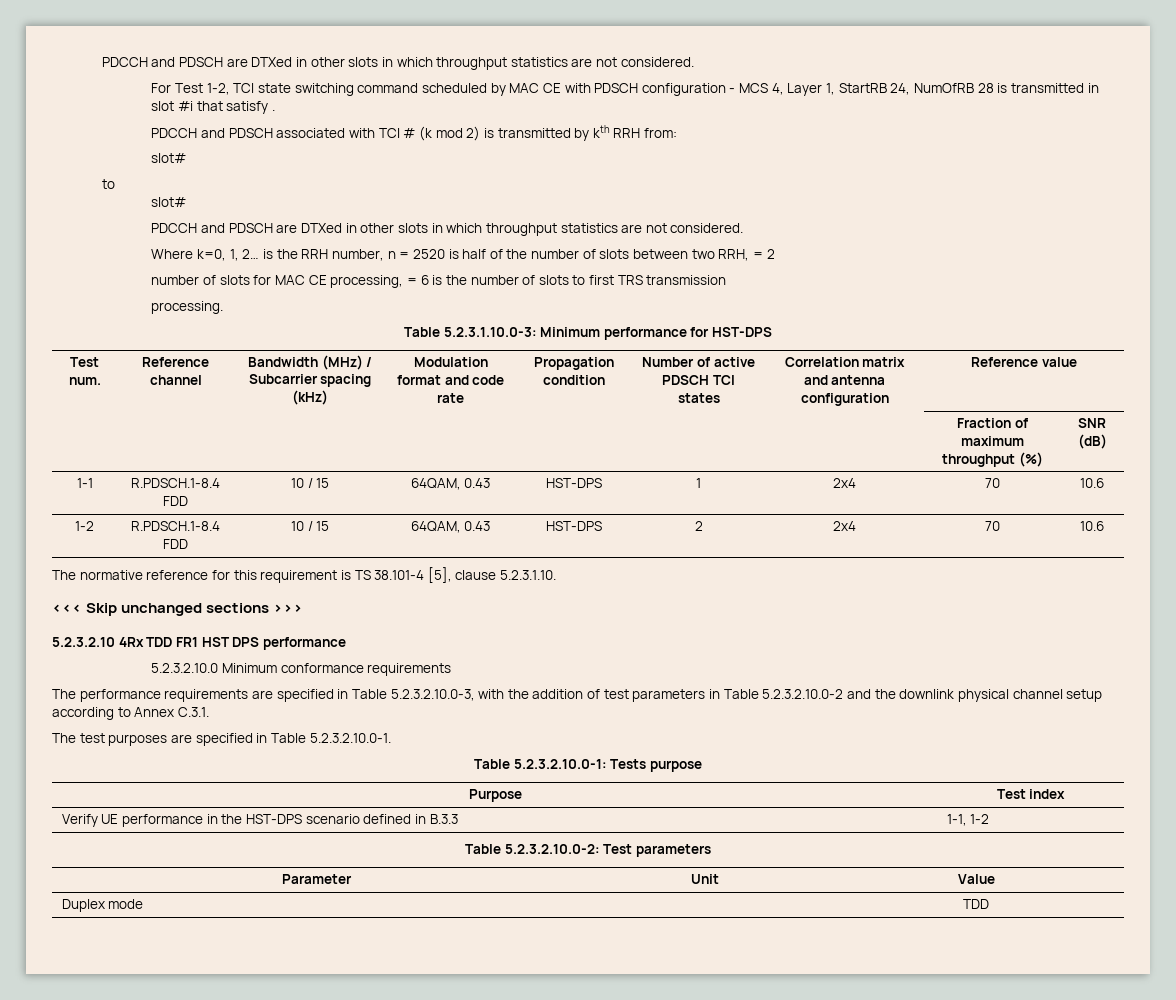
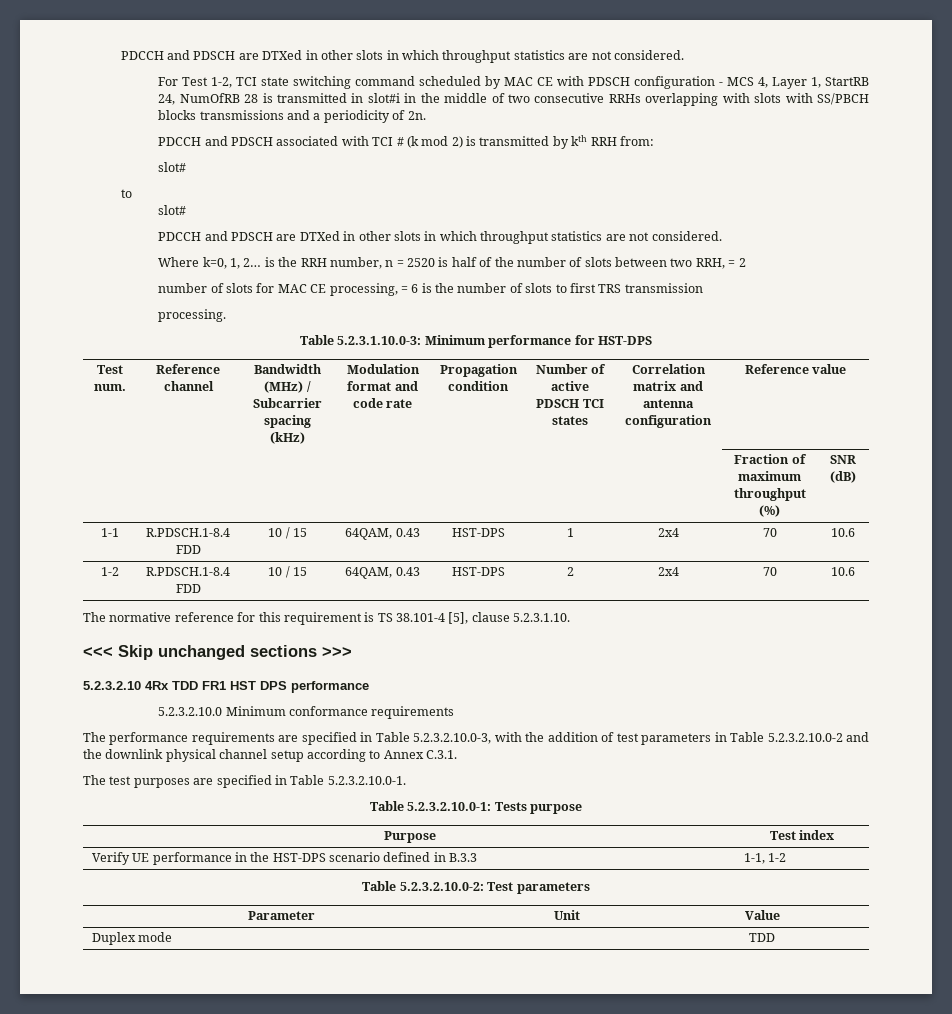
[151,101,276,114] slot #i that satisfy . -> [367,93,870,106] [158,110,426,123] slot#i in the middle of two consecutive RRHs overlapping with slots with SS/PBCH blocks transmissions and a periodicity of 2n.

